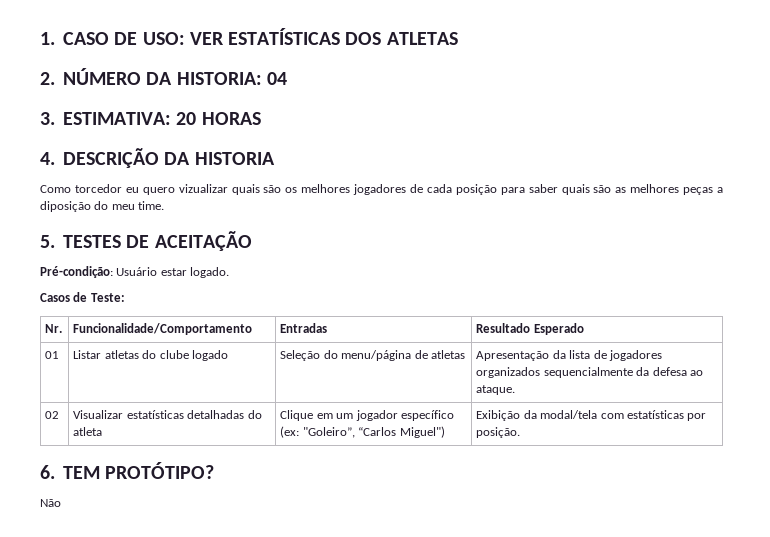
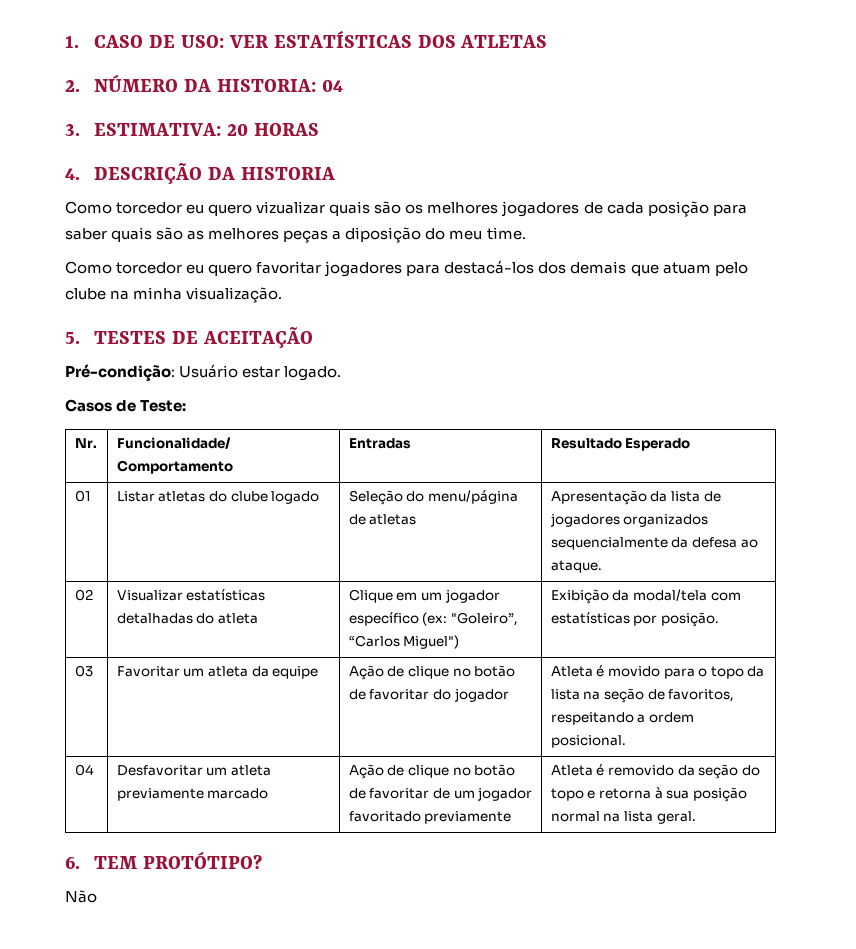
(165, 205) none -> [65,260,748,277] [65,287,283,303] // Como torcedor eu quero favoritar jogadores para destacá-los dos demais que atuam pelo clube na minha visualização.
(521, 432) none -> [74,665,93,677] [116,666,319,679] [348,665,516,680] [348,688,509,702] [550,665,765,679] [550,688,735,703] [550,712,694,725] [550,735,626,748] [74,764,94,776] [116,765,271,776] [116,788,269,801] [348,764,516,779] [348,787,533,801] [348,811,512,824] [550,764,760,779] [550,787,747,802] [550,811,696,824] // 03 | Favoritar um atleta da equipe | Ação de clique no botão de favoritar do jogador | Atleta é movido para o topo da lista na seção de favoritos, respeitando a ordem posicional. // 04 | Desfavoritar um atleta previamente marcado | Ação de clique no botão de favoritar de um jogador favoritado previamente | Atleta é removido da seção do topo e retorna à sua posição normal na lista geral.

